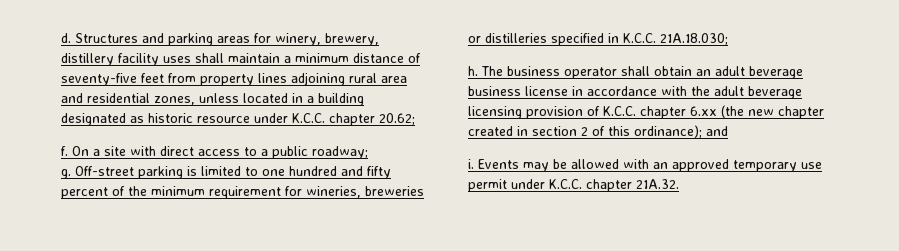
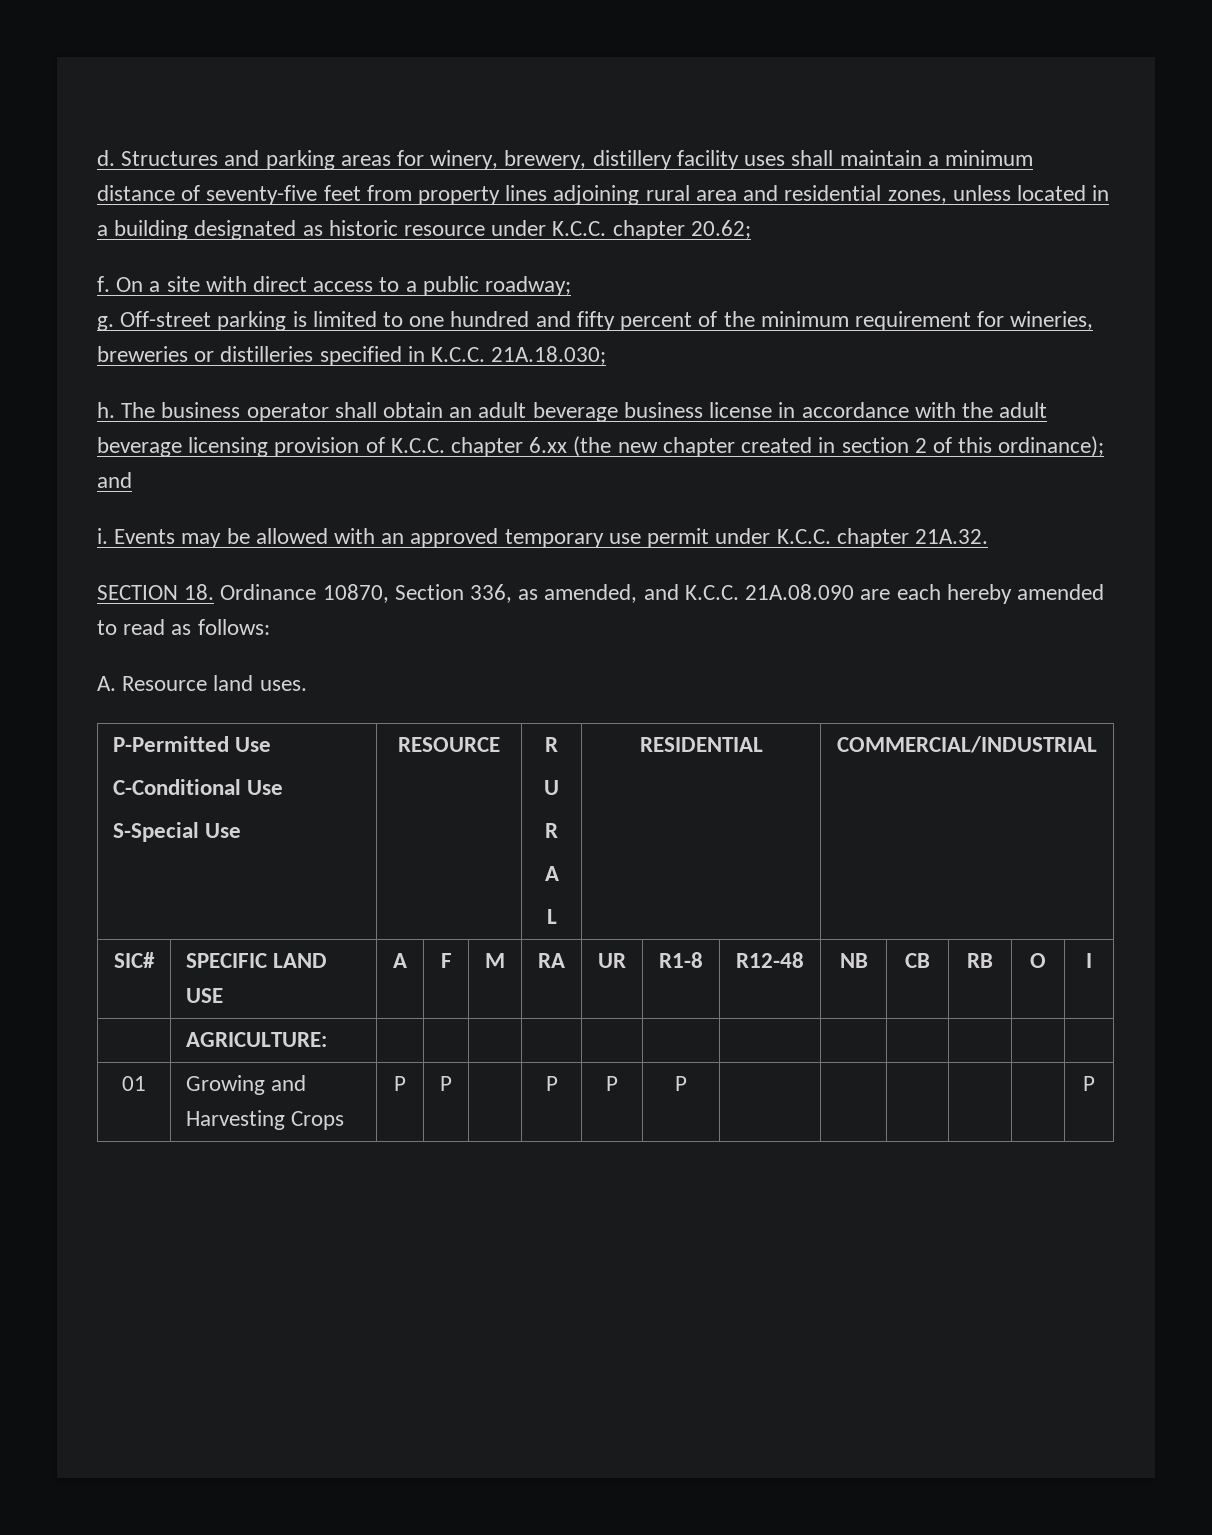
(679, 184) none -> [97,584,1104,604] [97,619,270,635] [97,675,307,691] [113,736,272,752] [113,779,284,795] [113,822,242,842] [398,737,500,752] [545,737,558,752] [544,780,559,795] [545,823,558,838] [544,866,559,881] [546,909,557,924] [639,737,763,752] [837,736,1097,753] [114,952,155,968] [186,953,328,968] [186,988,224,1003] [393,953,407,968] [440,953,452,968] [485,953,505,968] [538,953,565,968] [598,953,626,968] [659,952,703,968] [736,952,804,968] [839,953,868,968] [905,953,930,968] [967,953,993,968] [1030,953,1046,968] [1086,953,1092,968] [186,1032,328,1047] [122,1076,146,1091] [186,1075,307,1095] [186,1110,345,1130] [394,1076,406,1091] [440,1076,452,1091] [545,1076,558,1091] [606,1076,618,1091] [675,1076,687,1091] [1083,1076,1095,1091] // SECTION 18. Ordinance 10870, Section 336, as amended, and K.C.C. 21A.08.090 are each hereby amended to read as follows: // A. Resource land uses. // P-Permitted Use // C-Conditional Use // S-Special Use | RESOURCE | R // U // R // A // L | RESIDENTIAL | COMMERCIAL/INDUSTRIAL // SIC# | SPECIFIC LAND USE | A | F | M | RA | UR | R1-8 | R12-48 | NB | CB | RB | O | I // | AGRICULTURE: | | | | | | | | | | | | // 01 | Growing and Harvesting Crops | P | P | | P | P | P | | | | | | P

